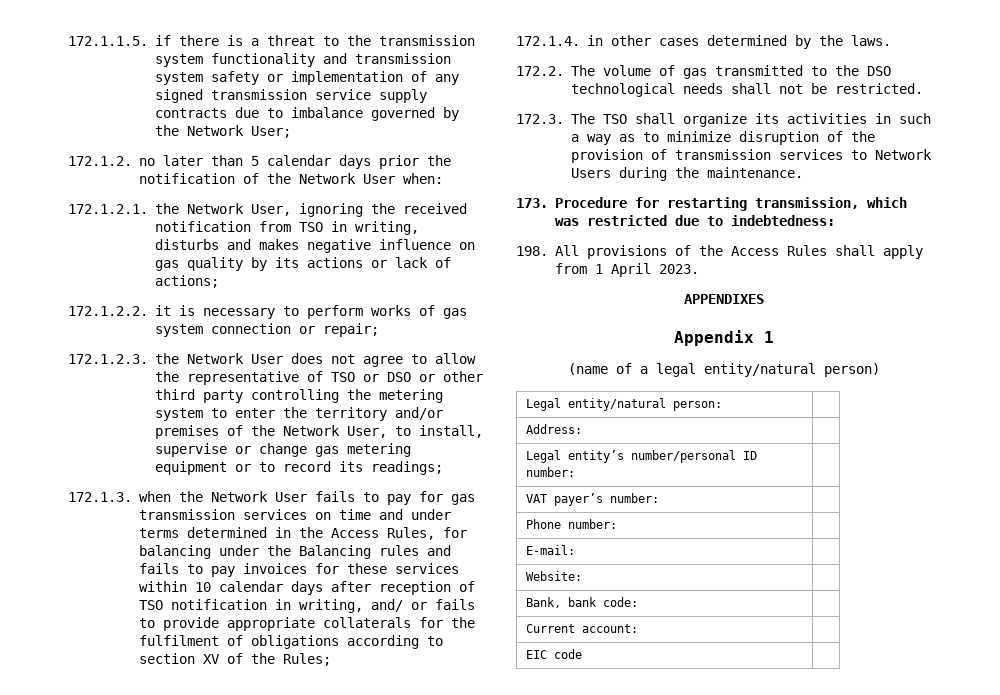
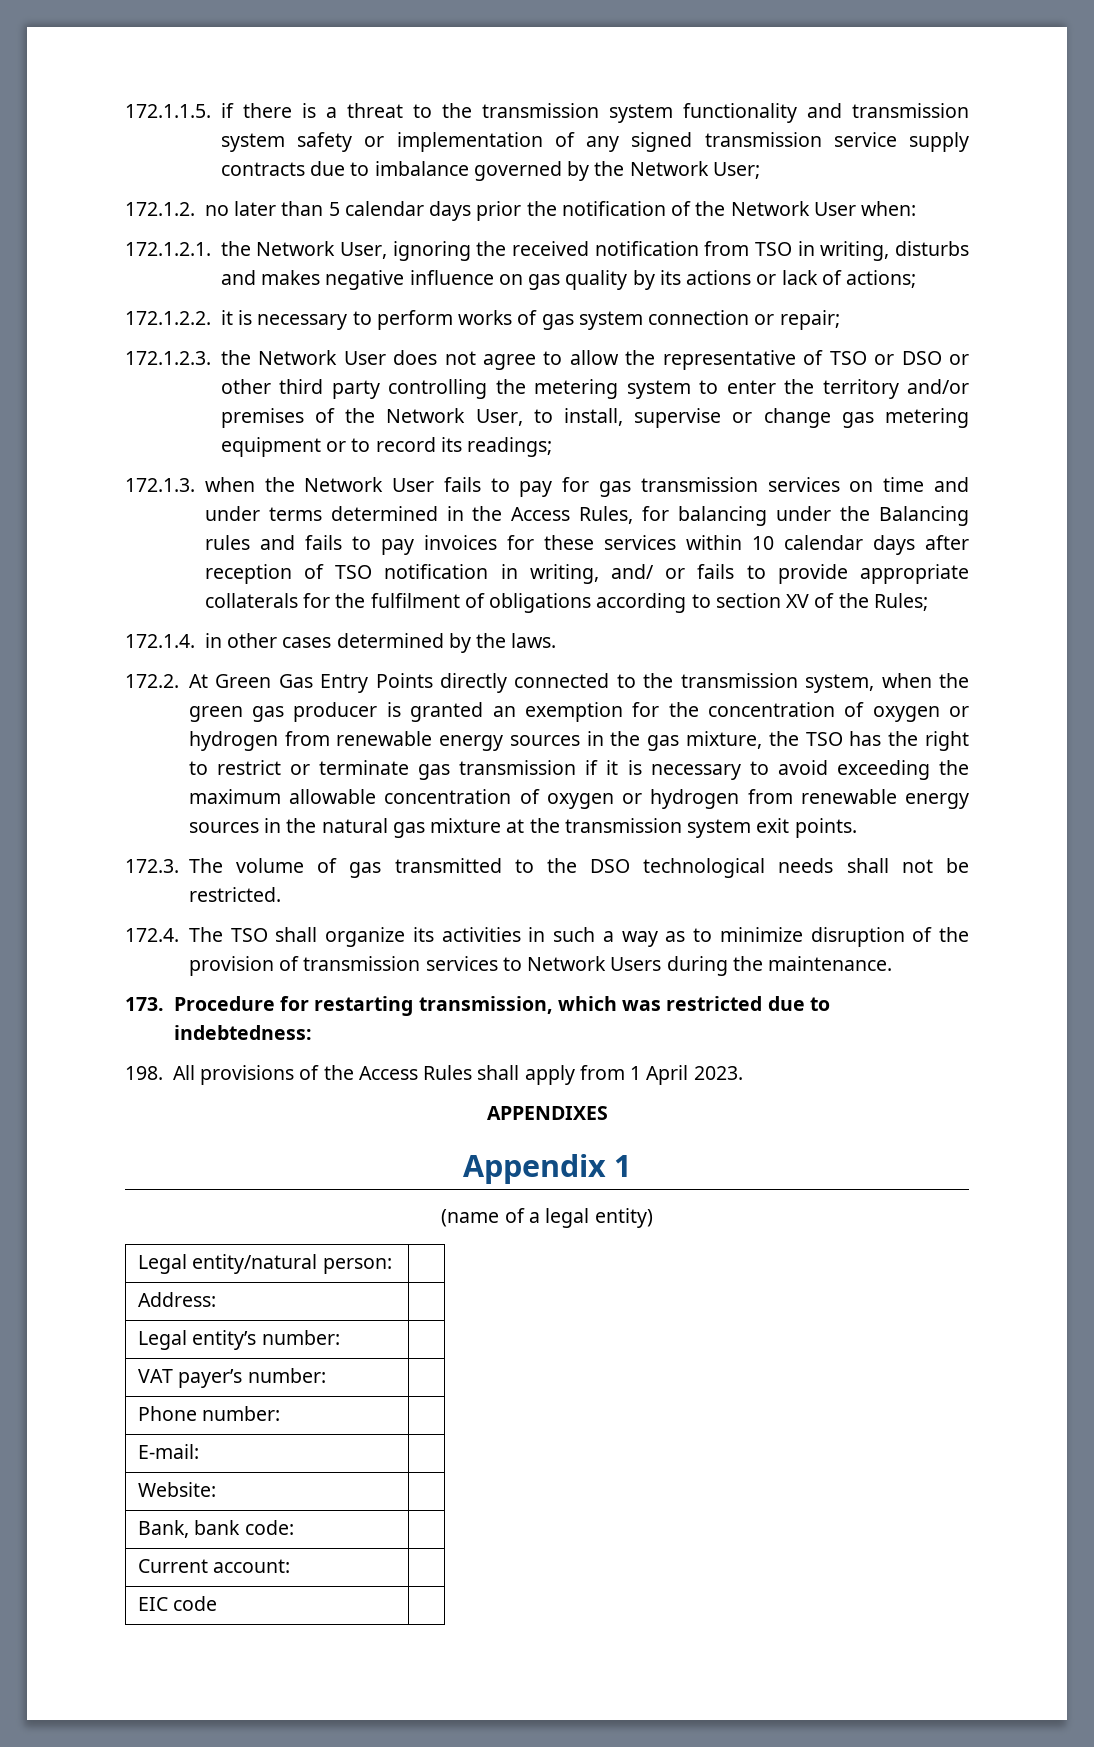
(564, 71) none -> [188,673,969,693] [188,702,969,722] [188,731,970,751] [188,760,969,780] [188,789,969,809] [188,818,857,838] [125,859,179,873] At Green Gas Entry Points directly connected to the transmission system, when the green gas producer is granted an exemption for the concentration of oxygen or hydrogen from renewable energy sources in the gas mixture, the TSO has the right to restrict or terminate gas transmission if it is necessary to avoid exceeding the maximum allowable concentration of oxygen or hydrogen from renewable energy sources in the natural gas mixture at the transmission system exit points. // 172.3.
[516,114,564,124] 172.3. -> [125,928,179,942] 172.4.
[704,363,880,377] entity/natural person) -> [594,1208,653,1228] entity)
[630,450,757,463] number/personal ID -> (257, 1340) none

